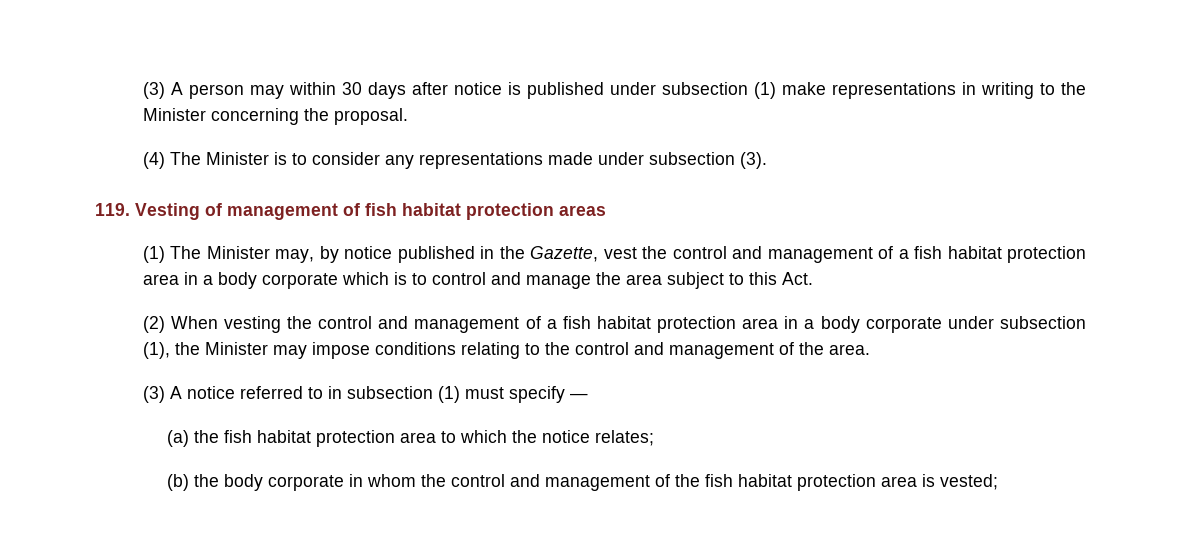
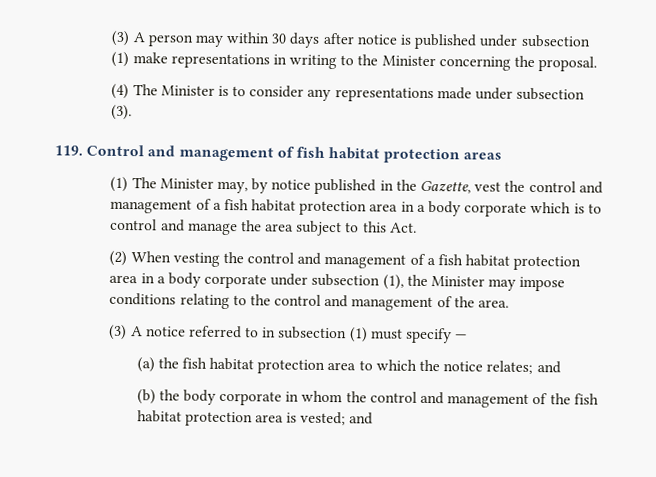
[135,203,222,220] Vesting of -> [86,144,176,157] Control and
(654, 438) none -> [536,361,561,374] and
(998, 482) none -> [349,412,374,425] and

